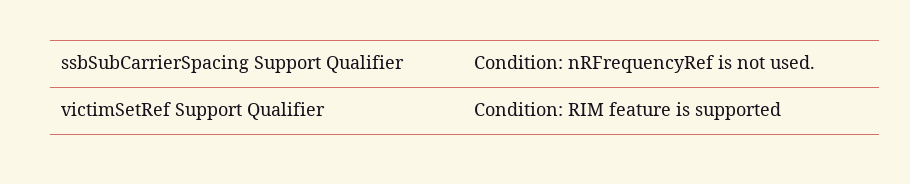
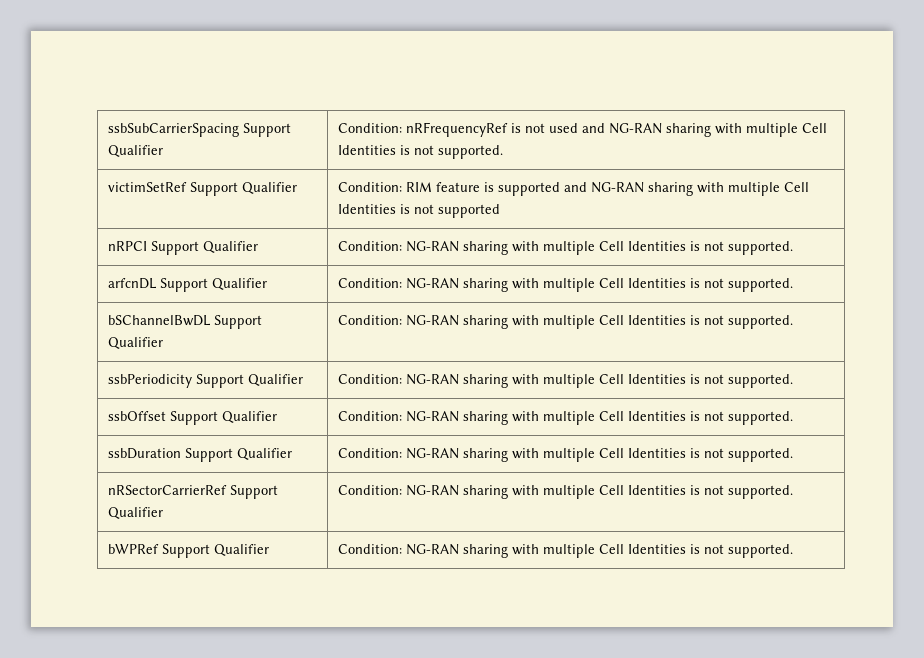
[769,55,815,69] used. -> [549,123,828,137] [338,145,504,159] used and NG-RAN sharing with multiple Cell Identities is not supported.
(781, 111) none -> [564,182,810,196] [338,204,501,218] [108,241,259,255] [338,241,794,255] [108,278,268,292] [338,278,794,292] [108,315,263,329] [108,337,164,349] [338,315,794,329] [108,374,304,388] [338,374,794,388] [108,411,278,425] [338,411,794,425] [108,448,293,462] [338,448,794,462] [108,485,279,499] [108,507,164,519] [338,485,794,499] [108,544,270,558] [338,544,794,558] and NG-RAN sharing with multiple Cell Identities is not supported // nRPCI Support Qualifier | Condition: NG-RAN sharing with multiple Cell Identities is not supported. // arfcnDL Support Qualifier | Condition: NG-RAN sharing with multiple Cell Identities is not supported. // bSChannelBwDL Support Qualifier | Condition: NG-RAN sharing with multiple Cell Identities is not supported. // ssbPeriodicity Support Qualifier | Condition: NG-RAN sharing with multiple Cell Identities is not supported. // ssbOffset Support Qualifier | Condition: NG-RAN sharing with multiple Cell Identities is not supported. // ssbDuration Support Qualifier | Condition: NG-RAN sharing with multiple Cell Identities is not supported. // nRSectorCarrierRef Support Qualifier | Condition: NG-RAN sharing with multiple Cell Identities is not supported. // bWPRef Support Qualifier | Condition: NG-RAN sharing with multiple Cell Identities is not supported.

